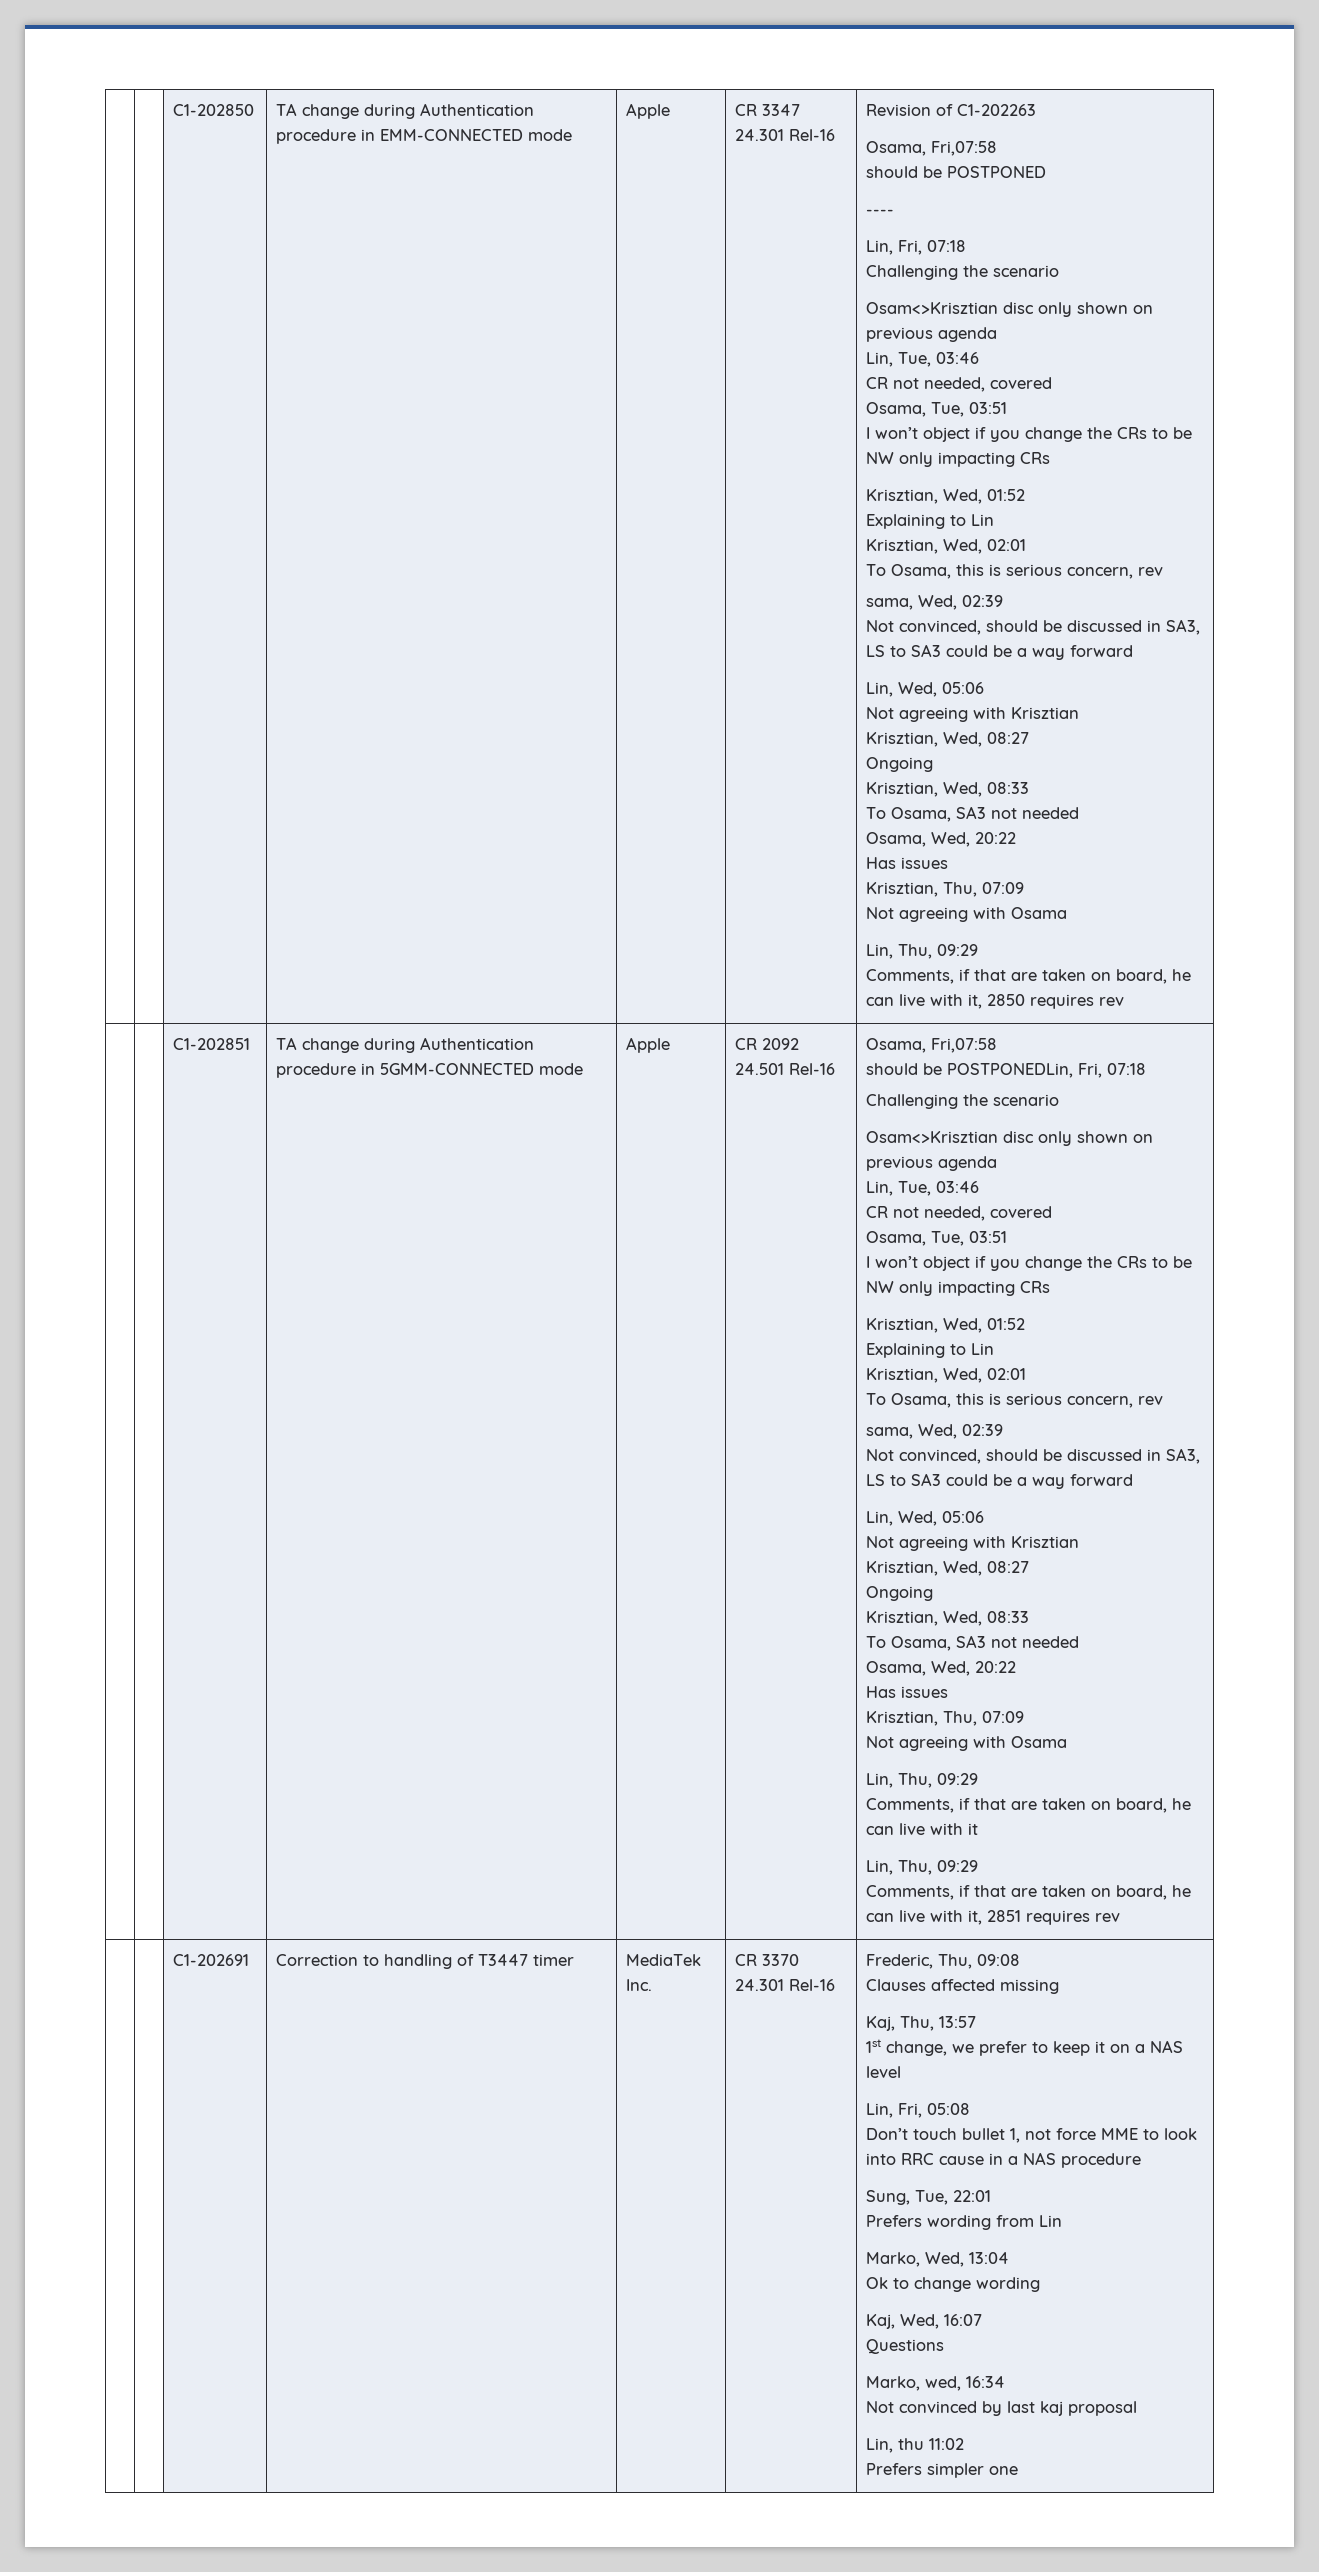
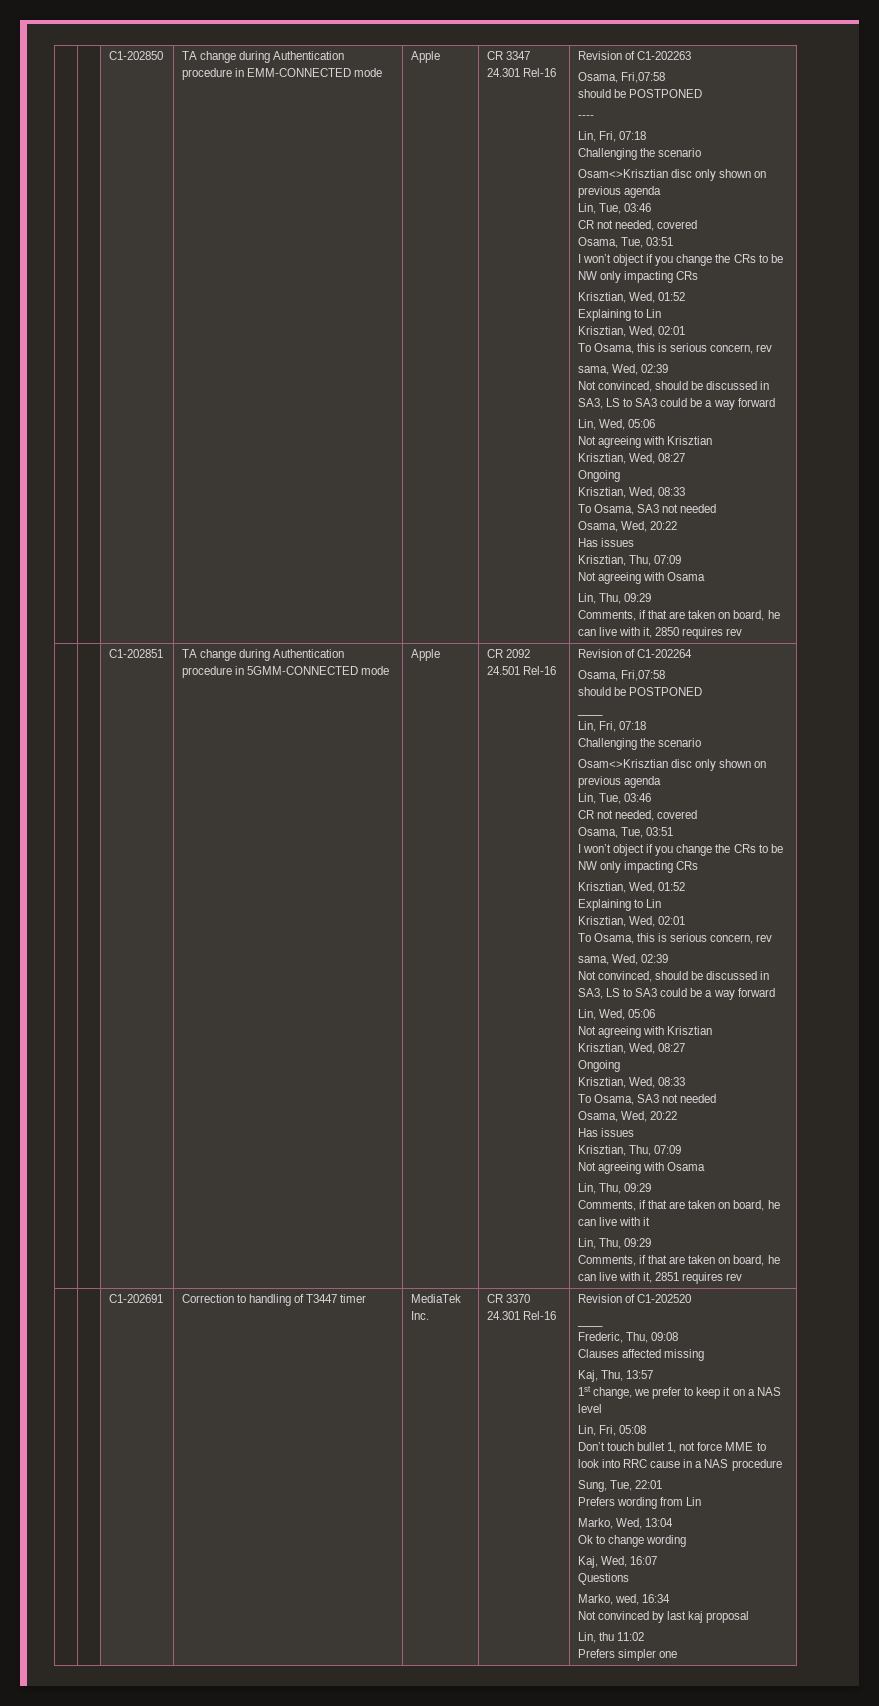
[866,1038,998,1053] [866,1063,1074,1078] Osama, Fri,07:58 // should be POSTPONEDLin, -> [577,649,693,658] [577,670,665,681] [577,687,703,696] [576,713,603,716] [577,721,596,732] Revision of C1-202264 // Osama, Fri,07:58 // should be POSTPONED // ____ // Lin,
(836, 1985) none -> [577,1294,692,1303] [576,1324,603,1327] Revision of C1-202520 // ____ //

